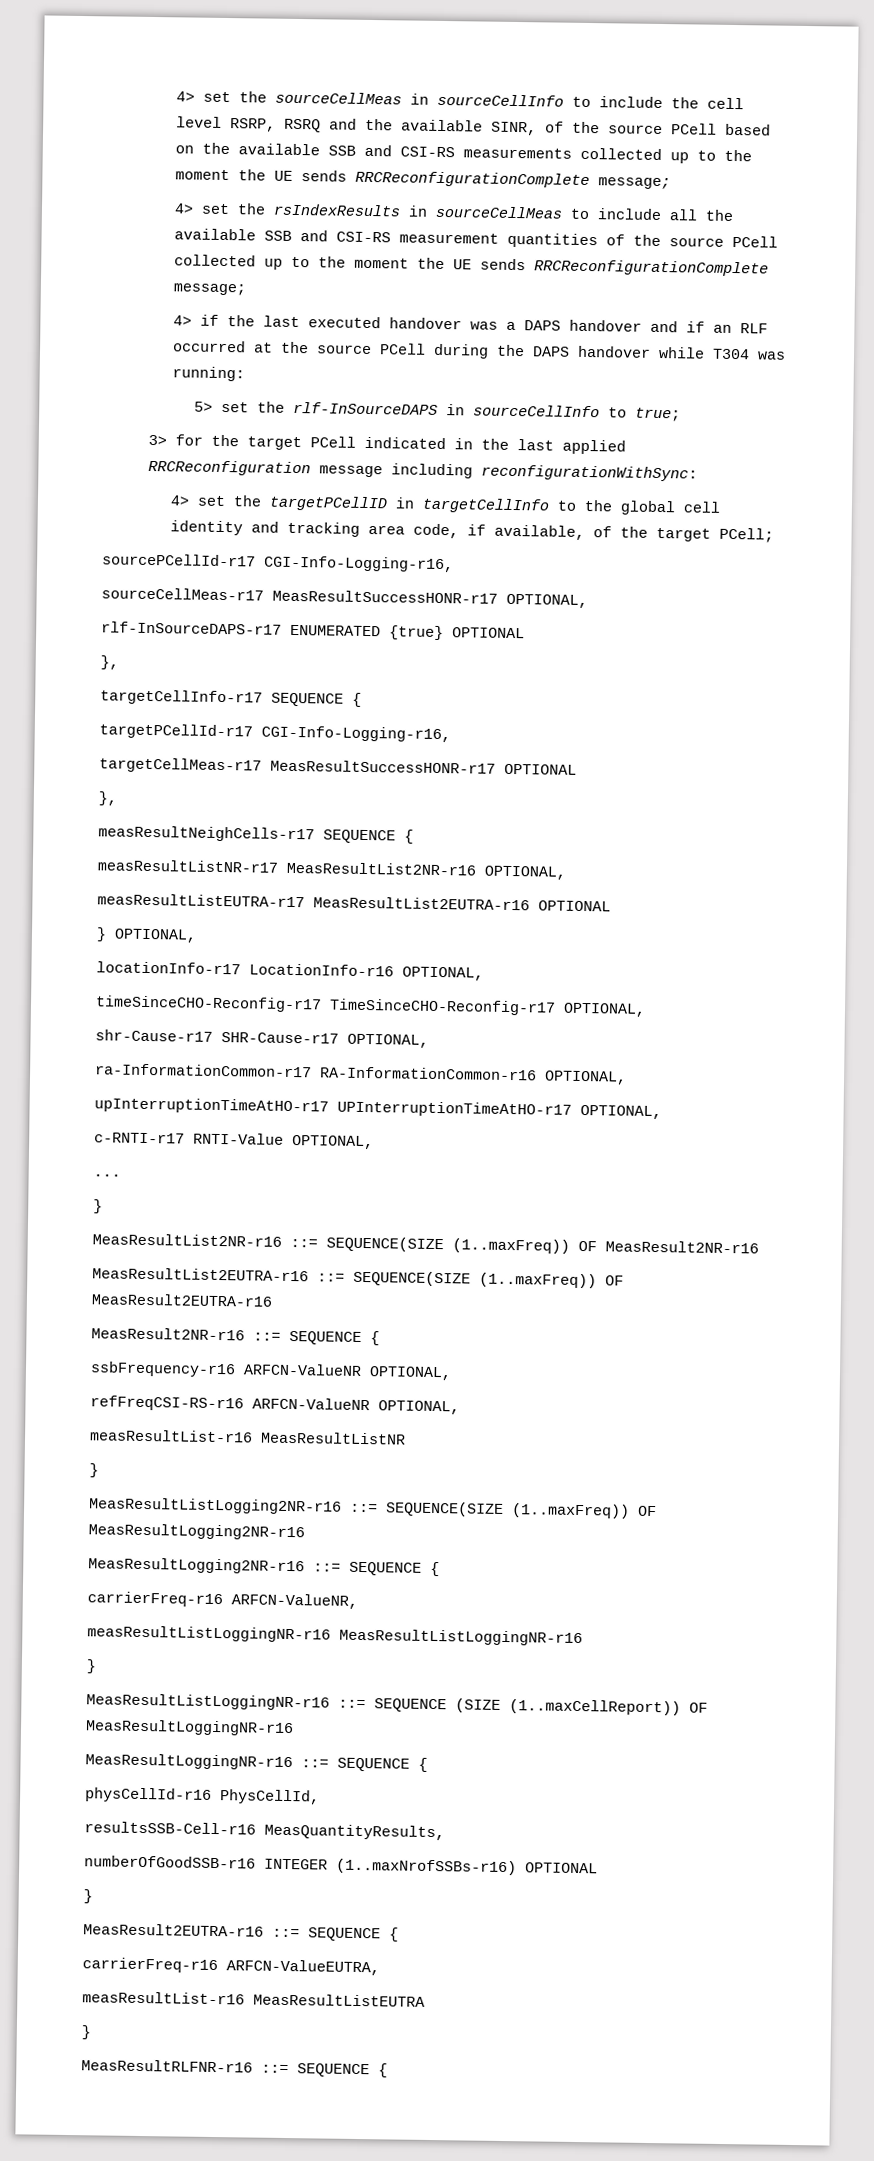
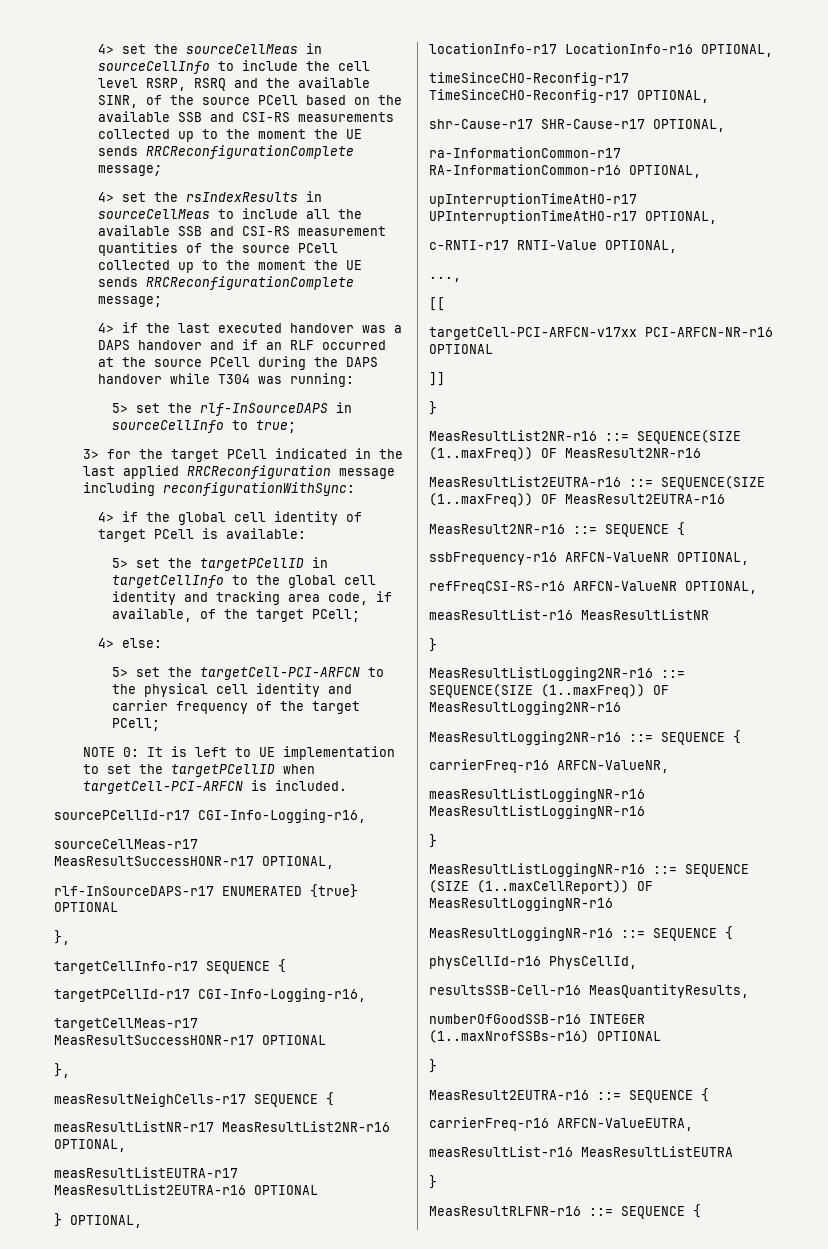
(190, 500) none -> [121,511,362,525] [97,528,306,542] [112,558,129,568] if the global cell identity of target PCell is available: // 5>
(774, 535) none -> [97,638,162,648] [112,667,385,680] [112,683,353,697] [112,700,361,714] [112,718,161,731] [83,746,396,760] [83,764,316,777] [83,780,348,794] // 4> else: // 5> set the targetCell-PCI-ARFCN to the physical cell identity and carrier frequency of the target PCell; // NOTE 0: It is left to UE implementation to set the targetPCellID when targetCell-PCI-ARFCN is included.
[93,1173,121,1177] ... -> [429,276,461,282] [429,297,445,311] [429,327,773,340] [429,344,493,354] [429,372,445,386] ..., // [[ // targetCell-PCI-ARFCN-v17xx PCI-ARFCN-NR-r16 OPTIONAL // ]]

